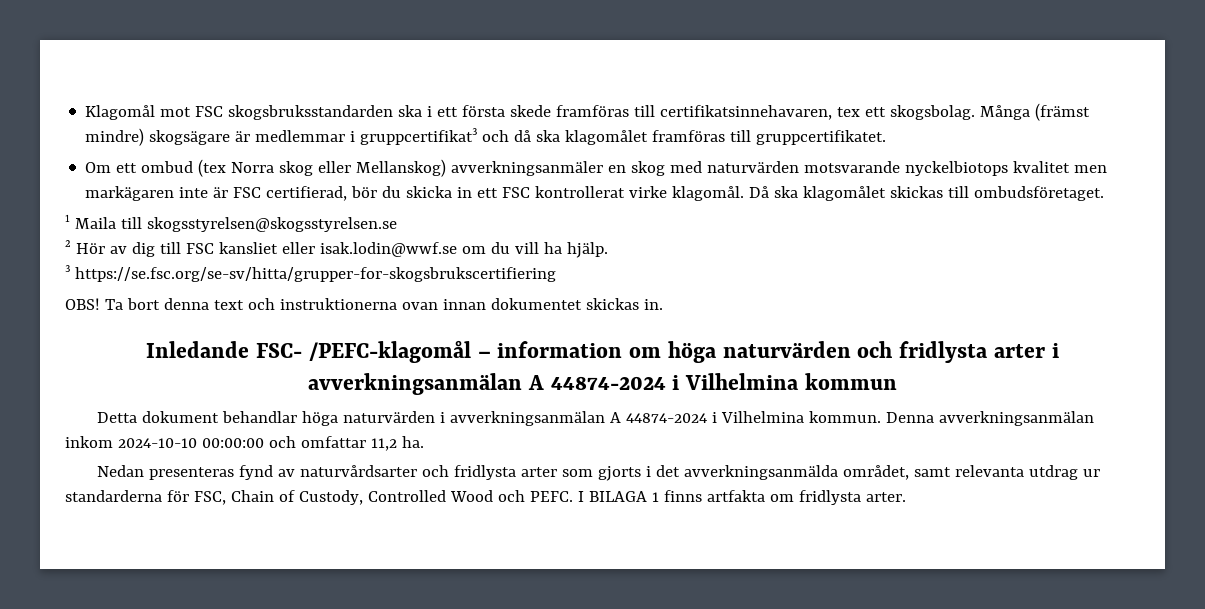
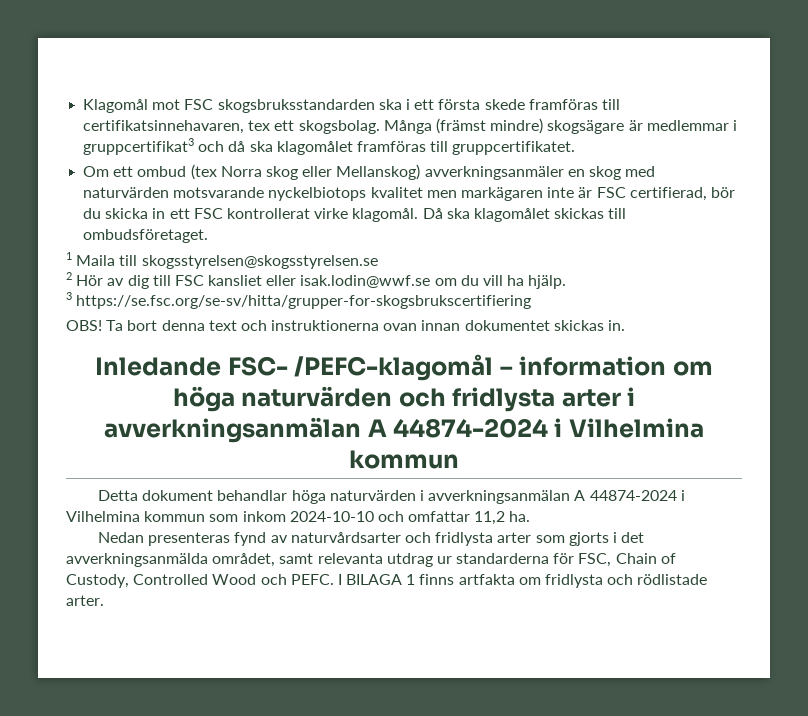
[809,411,1095,426] kommun. Denna avverkningsanmälan -> [144,511,239,522] kommun som
[201,438,264,448] 00:00:00 -> (374, 516) none
(861, 497) none -> [607,574,708,585] och rödlistade

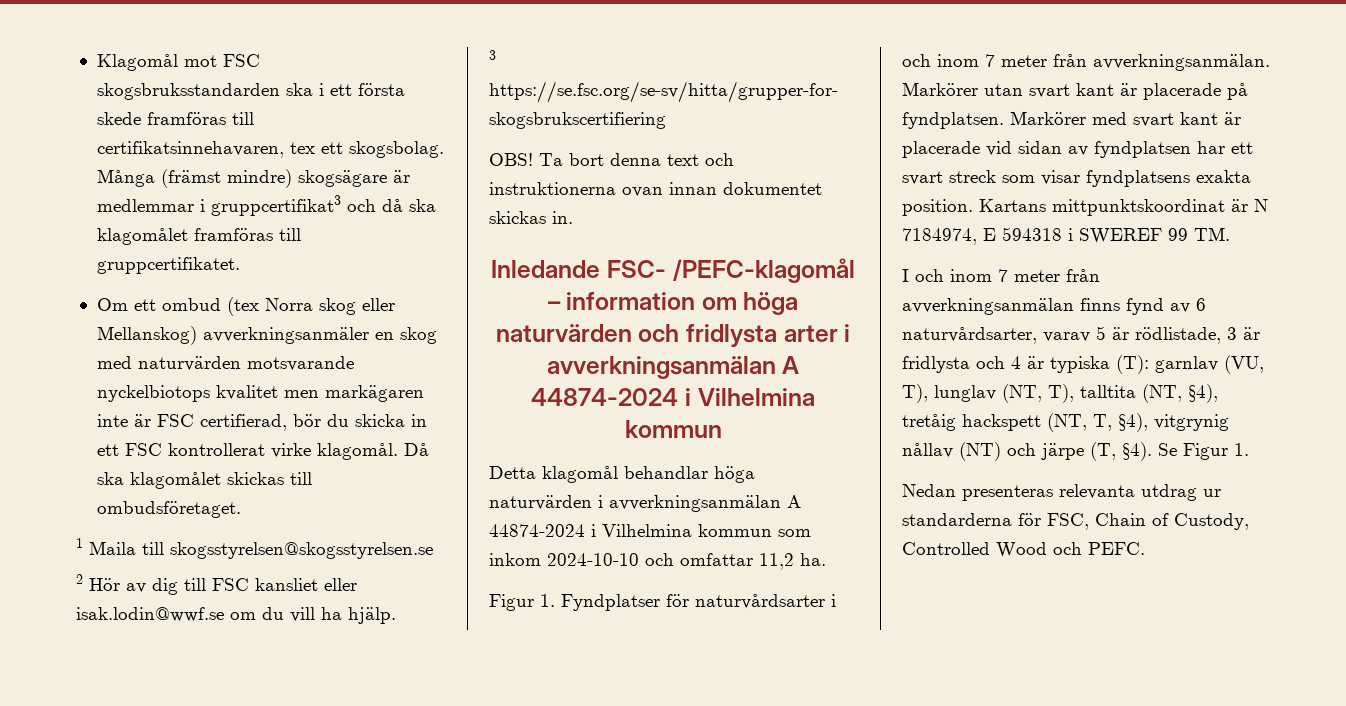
[142,490,214,501] dokument -> [542,466,618,483] klagomål
[98,532,645,546] [66,553,314,567] Nedan presenteras fynd av naturvårdsarter och fridlysta arter som gjorts i det avverkningsanmälda området, samt -> [489,594,836,611] [902,54,1270,71] [902,82,1248,100] [902,111,1241,129] [902,141,1253,158] [902,170,1251,187] [902,199,1268,216] [902,227,1230,245] [902,269,1100,282] [902,298,1206,315] [902,326,1260,344] [902,355,1264,374] [902,384,1218,403] [902,413,1229,432] [902,442,1249,461] [902,484,1053,501] Figur 1. Fyndplatser för naturvårdsarter i och inom 7 meter från avverkningsanmälan. Markörer utan svart kant är placerade på fyndplatsen. Markörer med svart kant är placerade vid sidan av fyndplatsen har ett svart streck som visar fyndplatsens exakta position. Kartans mittpunktskoordinat är N 7184974, E 594318 i SWEREF 99 TM. // I och inom 7 meter från avverkningsanmälan finns fynd av 6 naturvårdsarter, varav 5 är rödlistade, 3 är fridlysta och 4 är typiska (T): garnlav (VU, T), lunglav (NT, T), talltita (NT, §4), tretåig hackspett (NT, T, §4), vitgrynig nållav (NT) och järpe (T, §4). Se Figur 1. // Nedan presenteras
[337,574,708,588] [66,595,104,606] I BILAGA 1 finns artfakta om fridlysta och rödlistade arter. -> (1145, 548) none

